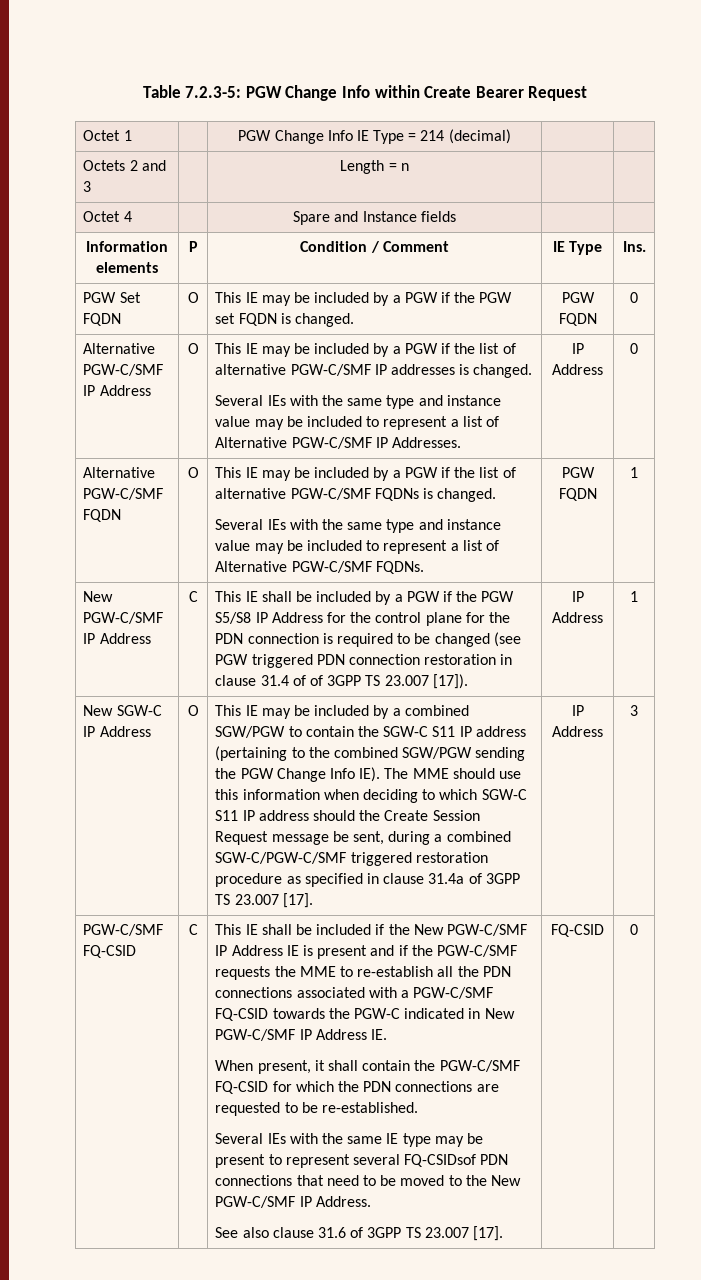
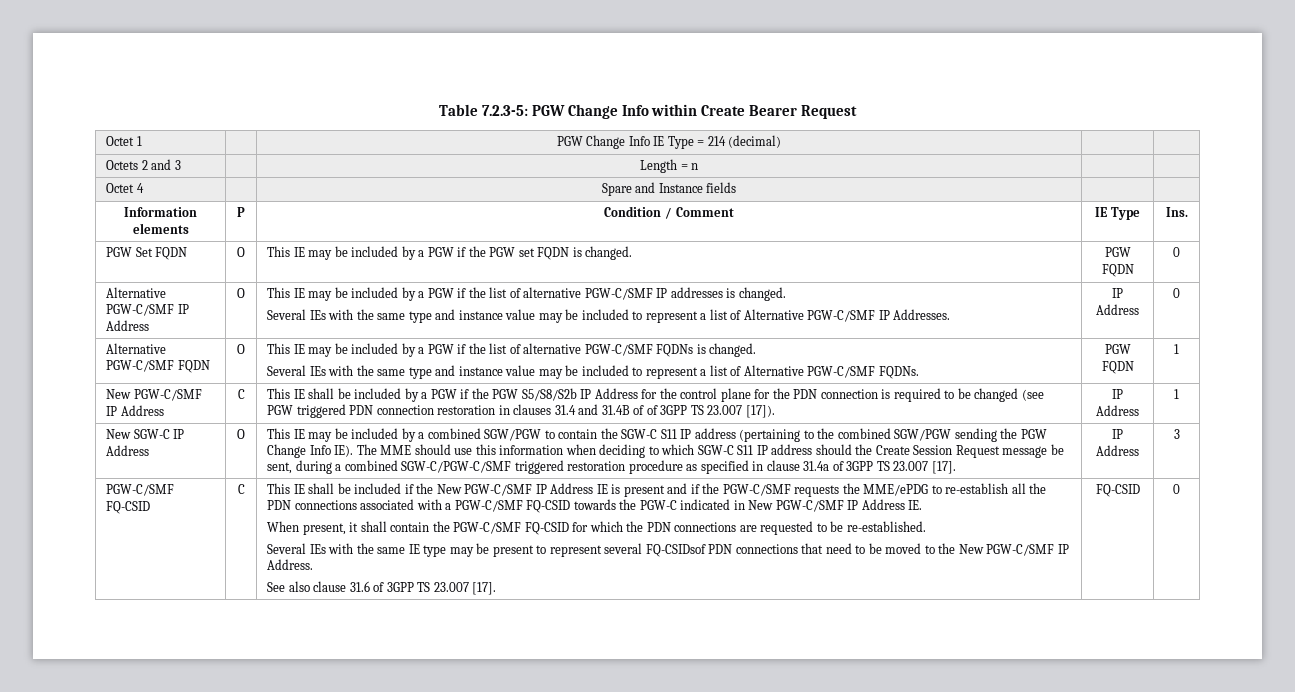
[215,612,252,624] S5/S8 -> [521,388,577,401] S5/S8/S2b
[215,675,289,686] clause 31.4 -> [513,404,630,415] clauses 31.4 and 31.4B
[299,966,336,977] MME -> [863,484,929,496] MME/ePDG

